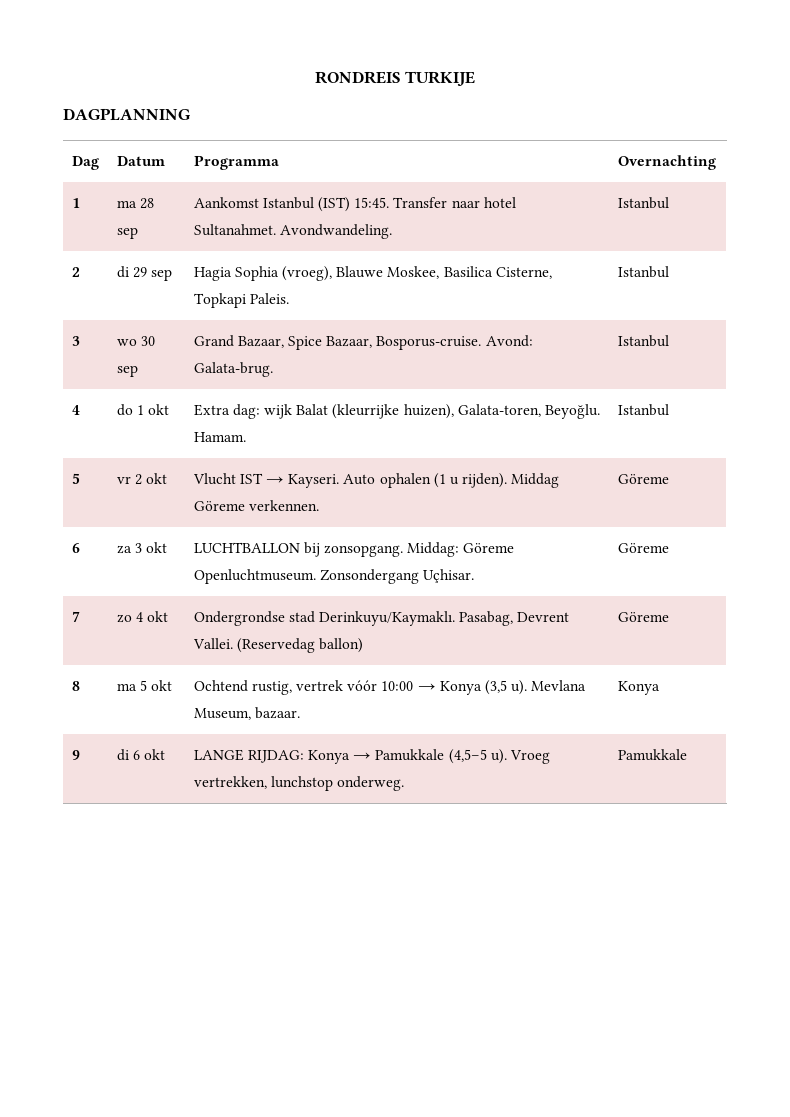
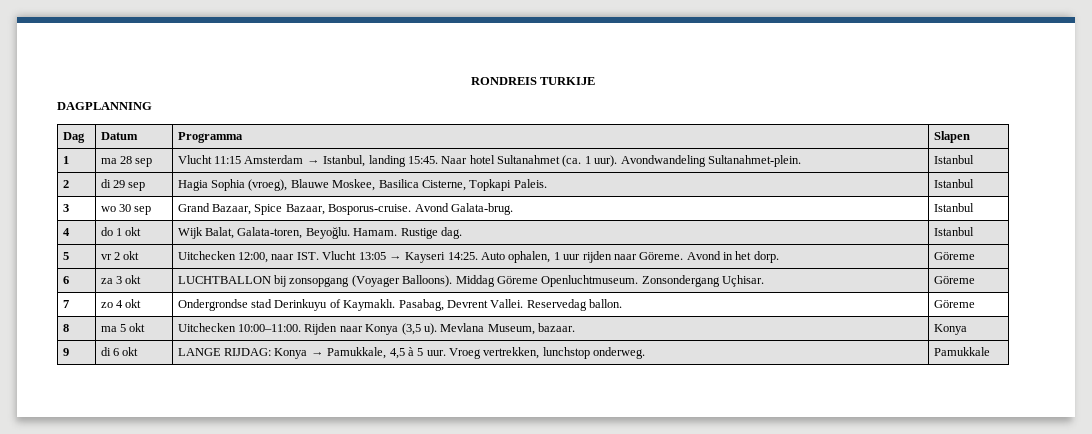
[617,155,716,170] Overnachting -> [933,131,970,143] Slapen
[193,197,516,212] [193,224,392,239] Aankomst Istanbul (IST) 15:45. Transfer naar hotel Sultanahmet. Avondwandeling. -> [177,155,801,167] Vlucht 11:15 Amsterdam → Istanbul, landing 15:45. Naar hotel Sultanahmet (ca. 1 uur). Avondwandeling Sultanahmet-plein.
[485,335,533,347] Avond: -> [414,203,449,212] Avond
[193,404,454,419] Extra dag: wijk Balat (kleurrijke huizen), -> [177,227,235,239] Wijk Balat,
(246, 437) none -> [400,227,462,239] Rustige dag.
[192,473,560,488] [193,500,319,511] Vlucht IST → Kayseri. Auto ophalen (1 u rijden). Middag Göreme verkennen. -> [177,251,779,263] Uitchecken 12:00, naar IST. Vlucht 13:05 → Kayseri 14:25. Auto ophalen, 1 uur rijden naar Göreme. Avond in het dorp.
[324,542,460,557] zonsopgang. Middag: -> [289,275,495,287] zonsopgang (Voyager Balloons). Middag
[319,611,456,626] Derinkuyu/Kaymaklı. -> [274,299,396,311] Derinkuyu of Kaymaklı.
[236,638,364,653] (Reservedag ballon) -> [526,299,623,311] Reservedag ballon.
[193,680,436,695] Ochtend rustig, vertrek vóór 10:00 → -> [177,323,363,335] Uitchecken 10:00–11:00. Rijden naar
[375,749,507,764] Pamukkale (4,5–5 u). -> [327,347,446,359] Pamukkale, 4,5 à 5 uur.

